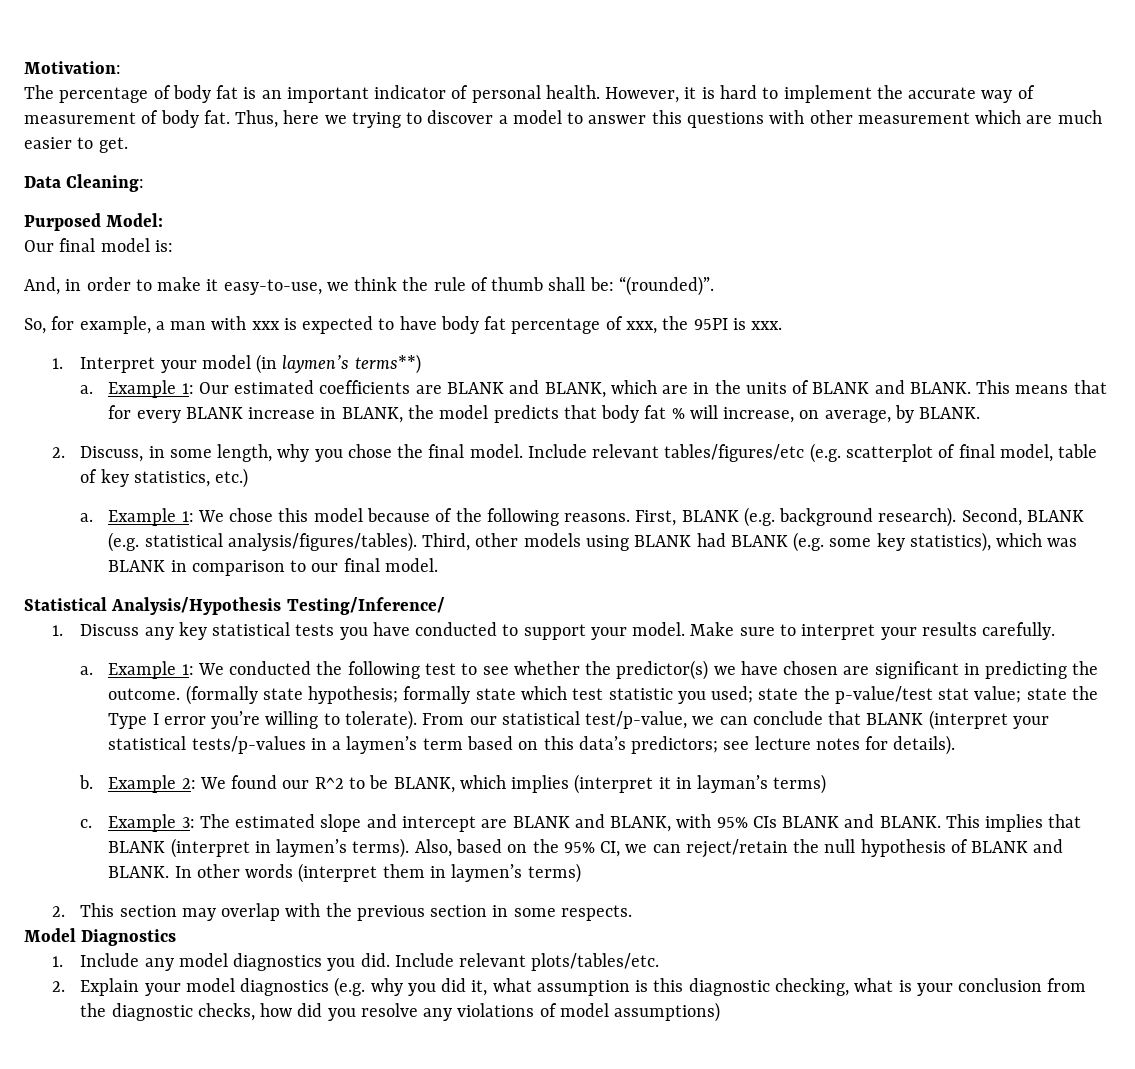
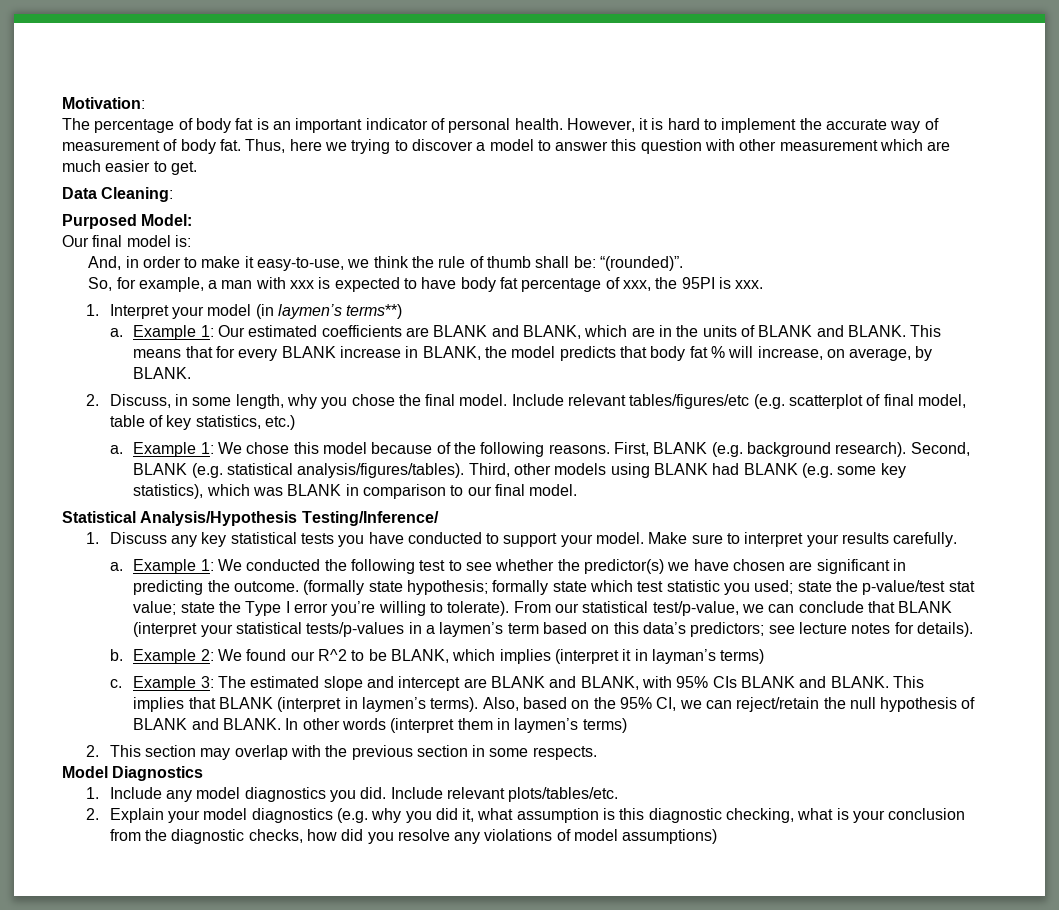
[686,112,764,128] questions -> [640,139,702,154] question

